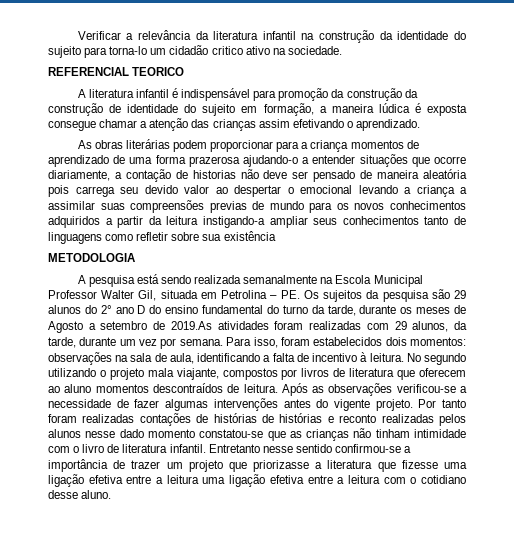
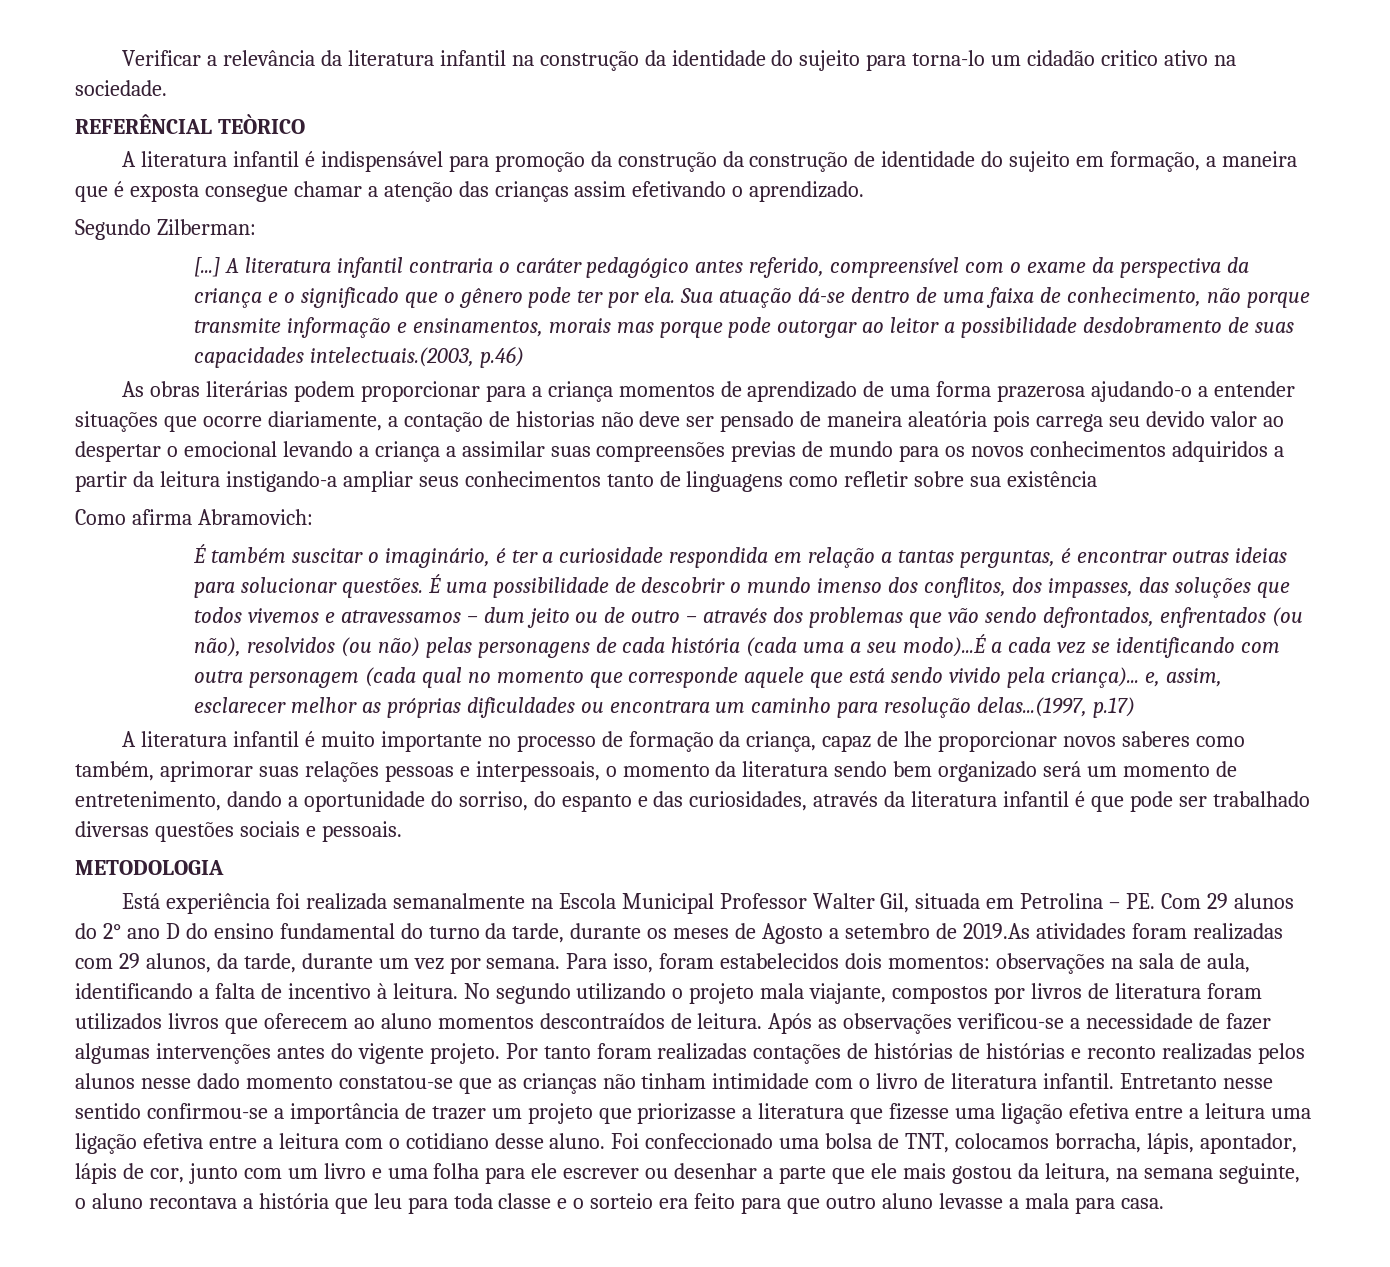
[48,67,185,76] REFERENCIAL TEORICO -> [75,114,305,134] REFERÊNCIAL TEÒRICO
[378,103,410,113] lúdica -> [75,186,108,202] que
(420, 125) none -> [75,219,256,240] [193,257,1249,278] [193,287,1310,308] [193,317,1294,338] [193,346,524,368] // Segundo Zilberman: // [...] A literatura infantil contraria o caráter pedagógico antes referido, compreensível com o exame da perspectiva da criança e o significado que o gênero pode ter por ela. Sua atuação dá-se dentro de uma faixa de conhecimento, não porque transmite informação e ensinamentos, morais mas porque pode outorgar ao leitor a possibilidade desdobramento de suas capacidades intelectuais.(2003, p.46)
[48,253,135,262] [77,274,191,287] METODOLOGIA // A pesquisa está sendo -> [75,509,313,525] [192,544,1287,568] [193,574,1290,598] [193,607,1303,628] [193,634,1280,658] [193,667,1222,688] [193,697,1136,718] [122,731,1245,752] [75,761,1237,782] [75,791,1310,812] [75,821,402,842] [75,860,224,875] [122,893,300,914] Como afirma Abramovich: // É também suscitar o imaginário, é ter a curiosidade respondida em relação a tantas perguntas, é encontrar outras ideias para solucionar questões. É uma possibilidade de descobrir o mundo imenso dos conflitos, dos impasses, das soluções que todos vivemos e atravessamos – dum jeito ou de outro – através dos problemas que vão sendo defrontados, enfrentados (ou não), resolvidos (ou não) pelas personagens de cada história (cada uma a seu modo)...É a cada vez se identificando com outra personagem (cada qual no momento que corresponde aquele que está sendo vivido pela criança)... e, assim, esclarecer melhor as próprias dificuldades ou encontrara um caminho para resolução delas...(1997, p.17) // A literatura infantil é muito importante no processo de formação da criança, capaz de lhe proporcionar novos saberes como também, aprimorar suas relações pessoas e interpessoais, o momento da literatura sendo bem organizado será um momento de entretenimento, dando a oportunidade do sorriso, do espanto e das curiosidades, através da literatura infantil é que pode ser trabalhado diversas questões sociais e pessoais. // METODOLOGIA // Está experiência foi
[303,289,450,302] Os sujeitos da pesquisa são -> [1161,893,1202,909] Com
(395, 372) none -> [1206,983,1262,999] [75,1013,219,1030] foram utilizados livros
(112, 494) none -> [611,1133,1297,1154] [75,1163,1300,1184] [75,1193,1164,1214] Foi confeccionado uma bolsa de TNT, colocamos borracha, lápis, apontador, lápis de cor, junto com um livro e uma folha para ele escrever ou desenhar a parte que ele mais gostou da leitura, na semana seguinte, o aluno recontava a história que leu para toda classe e o sorteio era feito para que outro aluno levasse a mala para casa.

